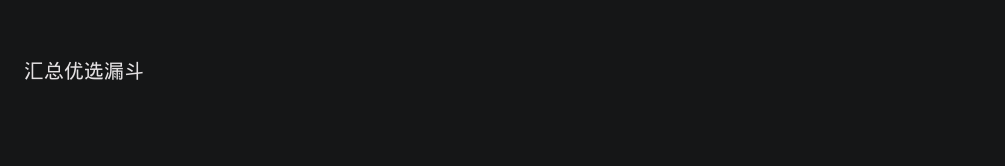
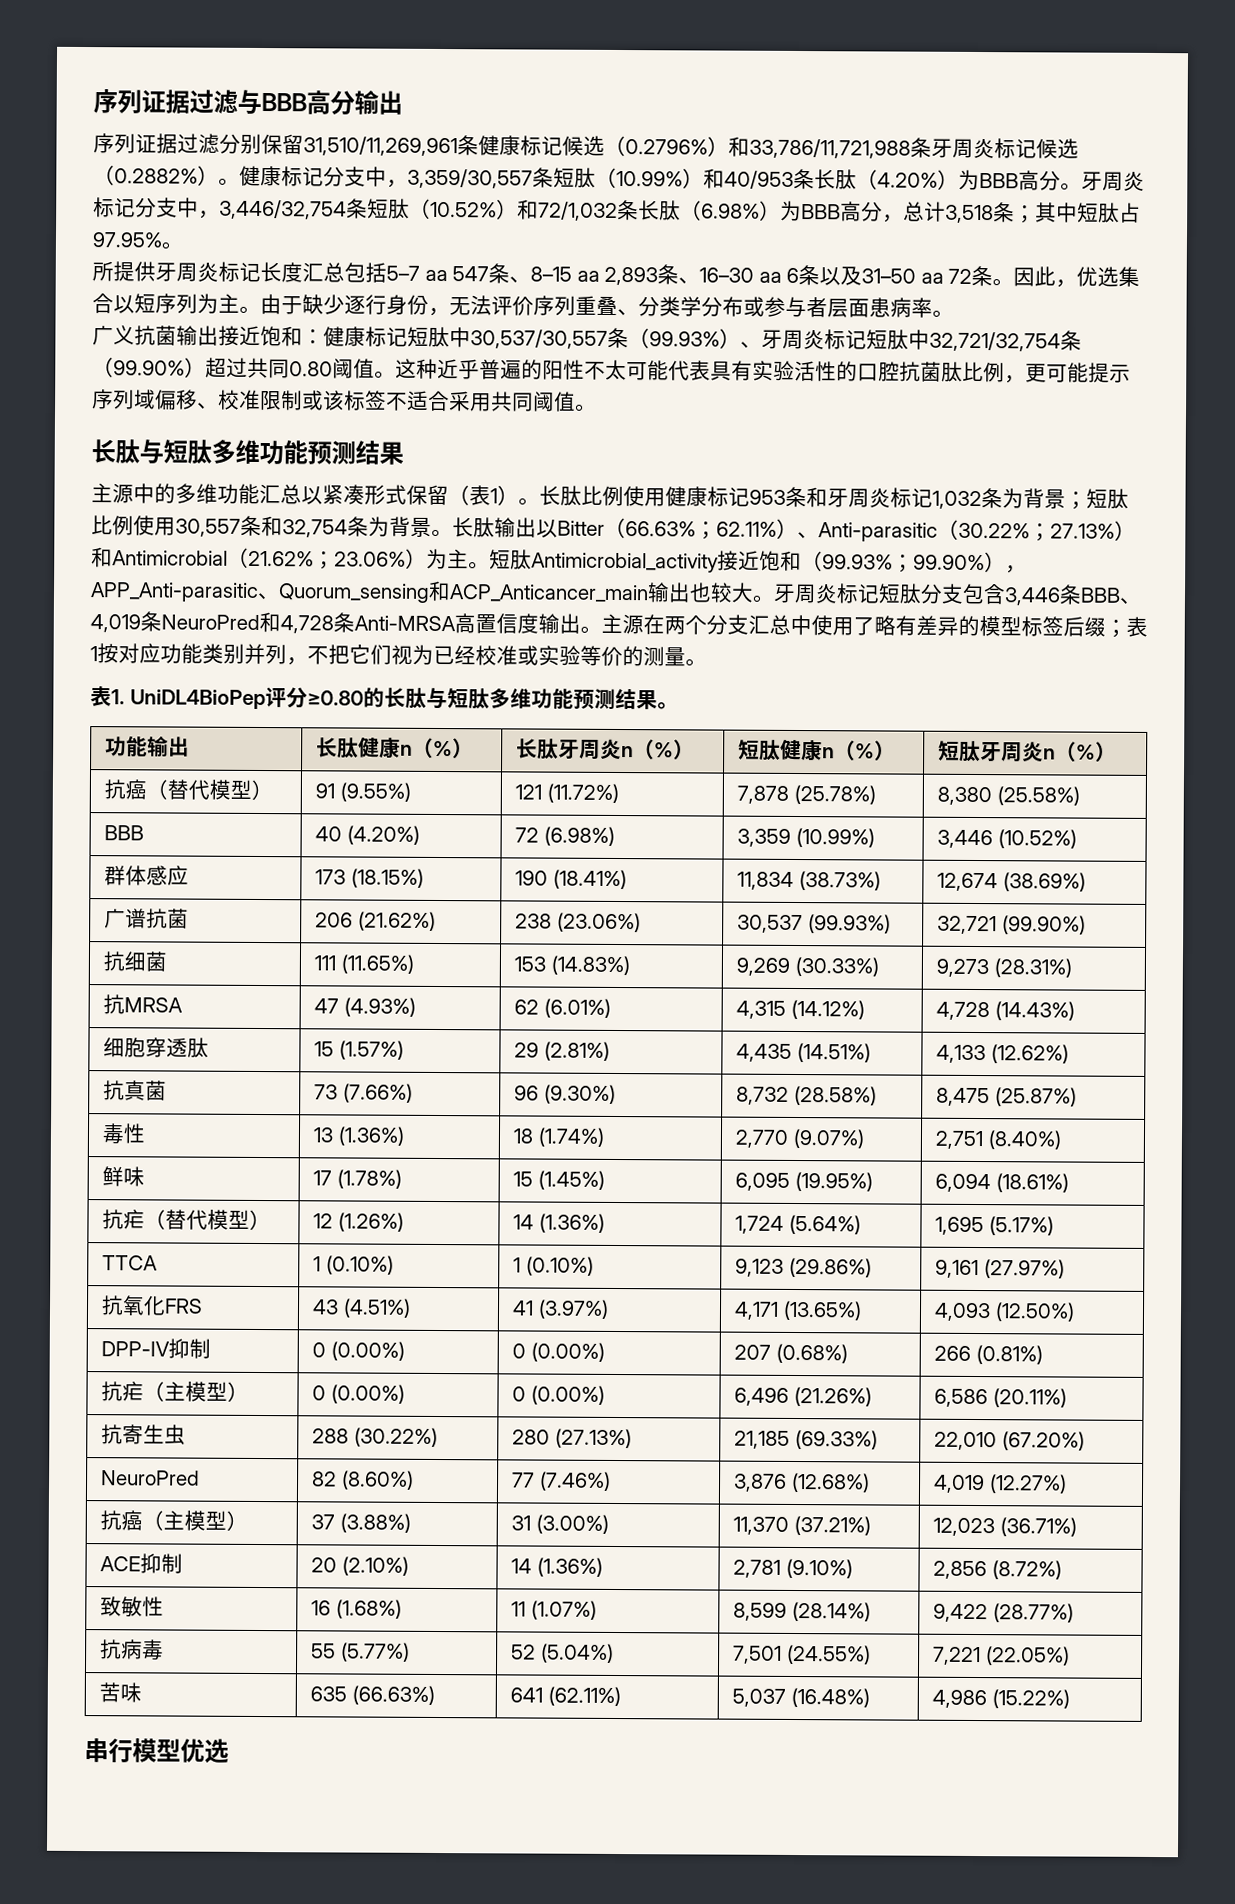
[24,61,144,80] 汇总优选漏斗 -> [93,89,403,116] [93,133,1079,159] [93,165,1145,191] [93,197,1141,224] [92,232,183,250] [92,261,1141,288] [92,293,954,318] [92,325,1082,352] [92,357,1131,384] [92,389,597,412] [91,439,404,465] [91,483,1129,510] [91,515,1136,542] [91,547,1027,574] [90,580,1141,606] [90,611,1148,638] [90,643,707,667] [90,686,679,710] [105,736,191,757] [316,737,475,759] [516,738,696,760] [738,739,897,762] [938,740,1118,763] [104,779,274,801] [315,782,411,802] [515,783,619,804] [737,784,876,805] [937,786,1080,806] [104,825,145,841] [315,825,420,845] [515,826,615,846] [737,827,875,848] [937,829,1077,849] [104,865,190,886] [315,868,424,888] [515,869,627,890] [737,871,881,891] [937,872,1086,892] [104,908,190,929] [315,911,436,931] [515,912,641,933] [737,914,891,934] [937,915,1086,935] [103,951,168,972] [314,954,414,974] [514,955,630,976] [736,956,879,977] [936,958,1072,978] [103,994,184,1015] [314,997,416,1017] [514,998,611,1018] [736,999,865,1020] [936,1001,1075,1021] [103,1037,210,1058] [314,1040,404,1060] [514,1041,610,1061] [736,1043,871,1063] [936,1044,1069,1064] [103,1080,168,1101] [314,1083,413,1103] [514,1084,616,1104] [736,1085,877,1106] [936,1087,1077,1107] [102,1123,147,1145] [313,1126,405,1146] [513,1127,605,1147] [735,1128,865,1149] [935,1130,1062,1150] [102,1166,146,1187] [313,1169,402,1189] [513,1170,605,1190] [735,1171,873,1192] [935,1173,1069,1193] [102,1209,272,1231] [313,1212,404,1232] [513,1213,605,1233] [735,1214,861,1235] [935,1216,1054,1236] [102,1255,159,1271] [313,1255,394,1275] [513,1256,594,1276] [735,1257,872,1278] [935,1259,1065,1279] [101,1295,204,1316] [312,1298,411,1318] [512,1299,609,1319] [734,1300,862,1321] [934,1302,1075,1322] [101,1338,212,1359] [312,1341,405,1361] [512,1342,605,1362] [734,1343,848,1364] [934,1345,1043,1365] [101,1381,250,1402] [312,1384,405,1404] [512,1385,605,1405] [734,1386,872,1407] [934,1388,1067,1408] [101,1424,187,1445] [312,1427,438,1448] [512,1428,632,1449] [734,1429,878,1450] [934,1431,1085,1451] [101,1470,201,1486] [312,1470,414,1490] [512,1471,611,1491] [733,1472,870,1493] [933,1474,1067,1494] [100,1510,249,1531] [311,1513,411,1533] [511,1514,609,1534] [733,1515,871,1536] [933,1517,1077,1537] [100,1553,184,1574] [311,1556,409,1576] [511,1557,603,1577] [733,1558,853,1579] [933,1560,1062,1580] [100,1596,165,1618] [311,1599,402,1619] [511,1600,597,1620] [733,1601,871,1622] [933,1603,1074,1623] [100,1639,165,1661] [311,1642,410,1662] [511,1643,614,1663] [733,1644,871,1665] [933,1646,1070,1666] [99,1682,143,1703] [310,1685,435,1705] [510,1686,621,1707] [732,1687,870,1708] [932,1689,1070,1709] [84,1738,229,1764] 序列证据过滤与BBB高分输出 // 序列证据过滤分别保留31,510/11,269,961条健康标记候选（0.2796%）和33,786/11,721,988条牙周炎标记候选（0.2882%）。健康标记分支中，3,359/30,557条短肽（10.99%）和40/953条长肽（4.20%）为BBB高分。牙周炎标记分支中，3,446/32,754条短肽（10.52%）和72/1,032条长肽（6.98%）为BBB高分，总计3,518条；其中短肽占97.95%。 // 所提供牙周炎标记长度汇总包括5–7 aa 547条、8–15 aa 2,893条、16–30 aa 6条以及31–50 aa 72条。因此，优选集合以短序列为主。由于缺少逐行身份，无法评价序列重叠、分类学分布或参与者层面患病率。 // 广义抗菌输出接近饱和：健康标记短肽中30,537/30,557条（99.93%）、牙周炎标记短肽中32,721/32,754条（99.90%）超过共同0.80阈值。这种近乎普遍的阳性不太可能代表具有实验活性的口腔抗菌肽比例，更可能提示序列域偏移、校准限制或该标签不适合采用共同阈值。 // 长肽与短肽多维功能预测结果 // 主源中的多维功能汇总以紧凑形式保留（表1）。长肽比例使用健康标记953条和牙周炎标记1,032条为背景；短肽比例使用30,557条和32,754条为背景。长肽输出以Bitter（66.63%；62.11%）、Anti-parasitic（30.22%；27.13%）和Antimicrobial（21.62%；23.06%）为主。短肽Antimicrobial_activity接近饱和（99.93%；99.90%），APP_Anti-parasitic、Quorum_sensing和ACP_Anticancer_main输出也较大。牙周炎标记短肽分支包含3,446条BBB、4,019条NeuroPred和4,728条Anti-MRSA高置信度输出。主源在两个分支汇总中使用了略有差异的模型标签后缀；表1按对应功能类别并列，不把它们视为已经校准或实验等价的测量。 // 表1. UniDL4BioPep评分≥0.80的长肽与短肽多维功能预测结果。 // 功能输出 | 长肽健康n（%） | 长肽牙周炎n（%） | 短肽健康n（%） | 短肽牙周炎n（%） // 抗癌（替代模型） | 91 (9.55%) | 121 (11.72%) | 7,878 (25.78%) | 8,380 (25.58%) // BBB | 40 (4.20%) | 72 (6.98%) | 3,359 (10.99%) | 3,446 (10.52%) // 群体感应 | 173 (18.15%) | 190 (18.41%) | 11,834 (38.73%) | 12,674 (38.69%) // 广谱抗菌 | 206 (21.62%) | 238 (23.06%) | 30,537 (99.93%) | 32,721 (99.90%) // 抗细菌 | 111 (11.65%) | 153 (14.83%) | 9,269 (30.33%) | 9,273 (28.31%) // 抗MRSA | 47 (4.93%) | 62 (6.01%) | 4,315 (14.12%) | 4,728 (14.43%) // 细胞穿透肽 | 15 (1.57%) | 29 (2.81%) | 4,435 (14.51%) | 4,133 (12.62%) // 抗真菌 | 73 (7.66%) | 96 (9.30%) | 8,732 (28.58%) | 8,475 (25.87%) // 毒性 | 13 (1.36%) | 18 (1.74%) | 2,770 (9.07%) | 2,751 (8.40%) // 鲜味 | 17 (1.78%) | 15 (1.45%) | 6,095 (19.95%) | 6,094 (18.61%) // 抗疟（替代模型） | 12 (1.26%) | 14 (1.36%) | 1,724 (5.64%) | 1,695 (5.17%) // TTCA | 1 (0.10%) | 1 (0.10%) | 9,123 (29.86%) | 9,161 (27.97%) // 抗氧化FRS | 43 (4.51%) | 41 (3.97%) | 4,171 (13.65%) | 4,093 (12.50%) // DPP-IV抑制 | 0 (0.00%) | 0 (0.00%) | 207 (0.68%) | 266 (0.81%) // 抗疟（主模型） | 0 (0.00%) | 0 (0.00%) | 6,496 (21.26%) | 6,586 (20.11%) // 抗寄生虫 | 288 (30.22%) | 280 (27.13%) | 21,185 (69.33%) | 22,010 (67.20%) // NeuroPred | 82 (8.60%) | 77 (7.46%) | 3,876 (12.68%) | 4,019 (12.27%) // 抗癌（主模型） | 37 (3.88%) | 31 (3.00%) | 11,370 (37.21%) | 12,023 (36.71%) // ACE抑制 | 20 (2.10%) | 14 (1.36%) | 2,781 (9.10%) | 2,856 (8.72%) // 致敏性 | 16 (1.68%) | 11 (1.07%) | 8,599 (28.14%) | 9,422 (28.77%) // 抗病毒 | 55 (5.77%) | 52 (5.04%) | 7,501 (24.55%) | 7,221 (22.05%) // 苦味 | 635 (66.63%) | 641 (62.11%) | 5,037 (16.48%) | 4,986 (15.22%) // 串行模型优选

